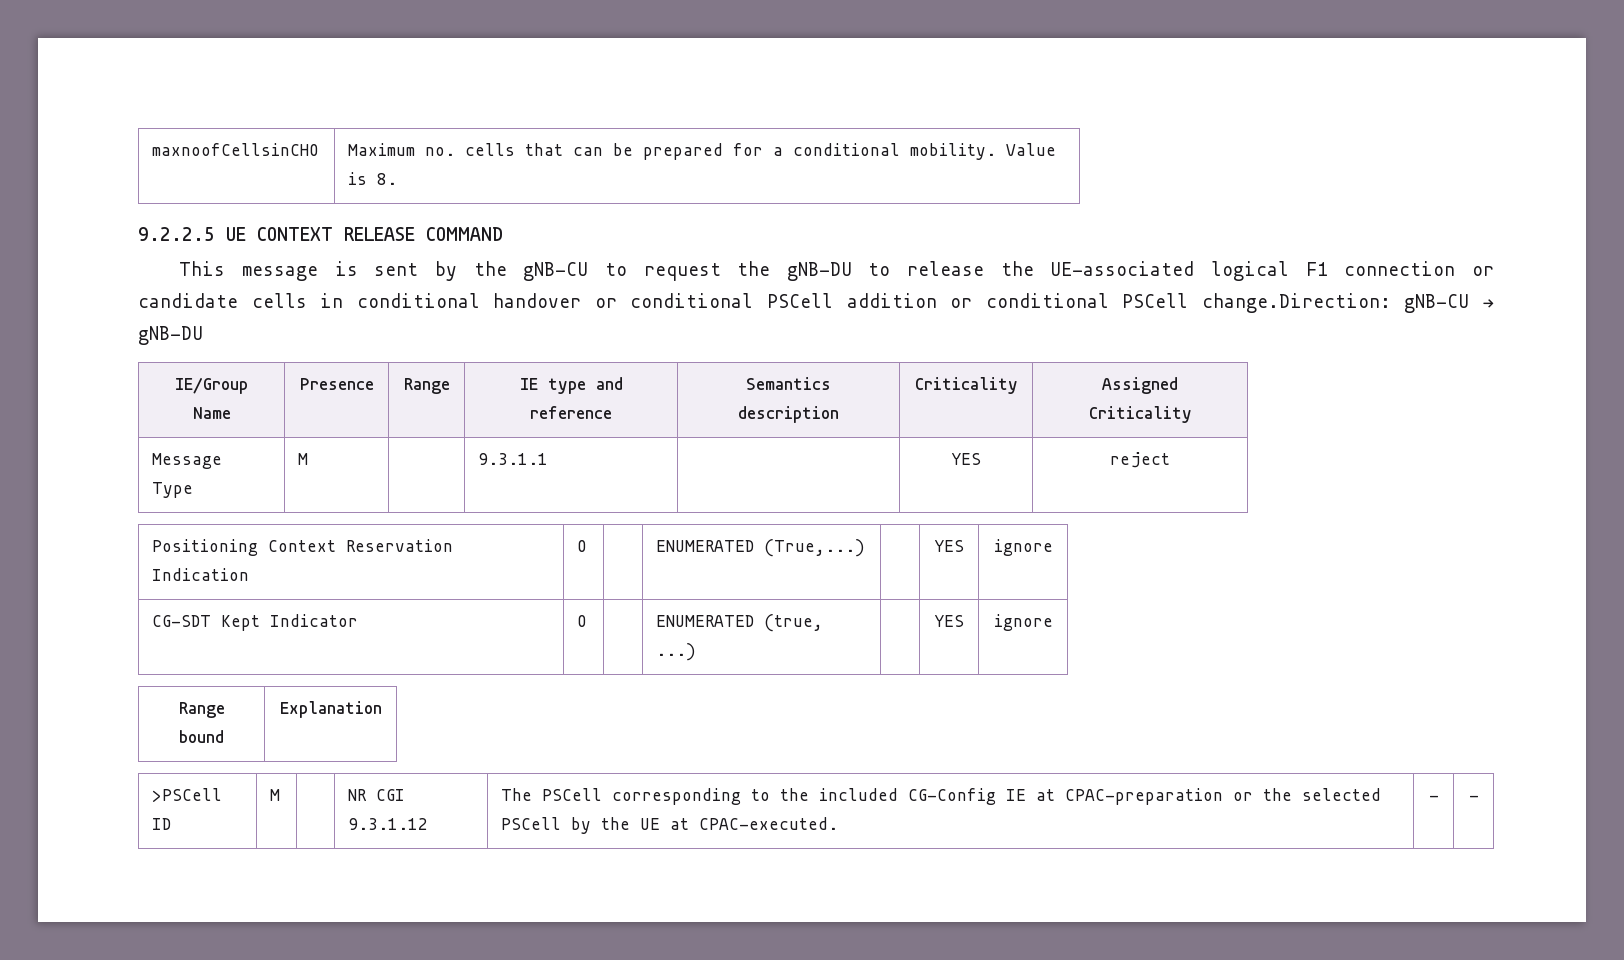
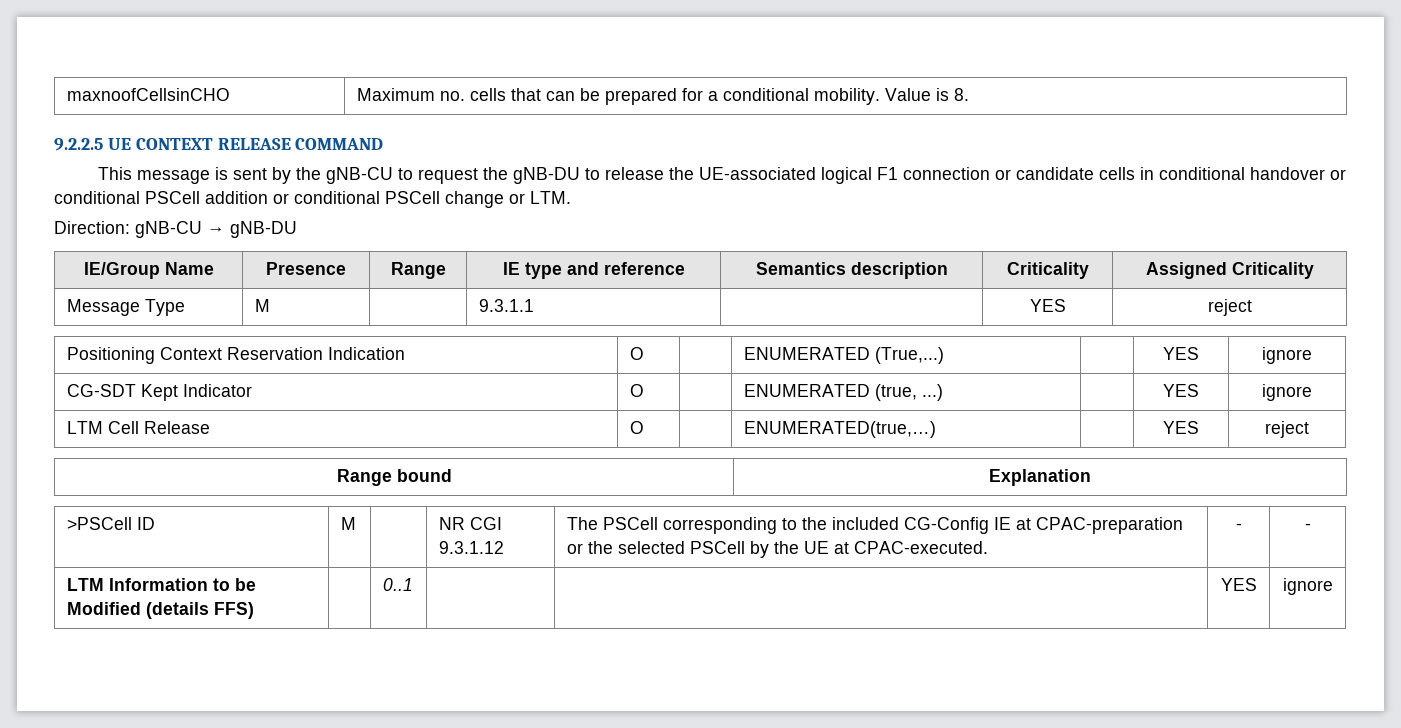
[1201,293,1391,313] change.Direction: -> [445,191,571,208] [54,221,130,234] change or LTM. // Direction:
(1053, 622) none -> [66,421,210,434] [629,421,644,434] [743,421,936,438] [1163,421,1199,434] [1265,421,1309,438] // LTM Cell Release | O | | ENUMERATED(true,…) | | YES | reject
(1479, 798) none -> [66,578,256,591] [66,602,254,619] [382,578,413,591] [1220,578,1257,591] [1282,578,1333,595] // LTM Information to be Modified (details FFS) | | 0..1 | | | YES | ignore

